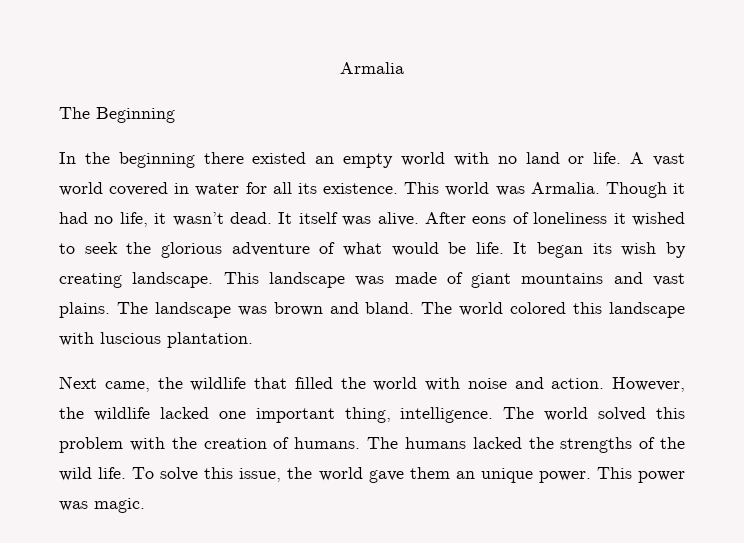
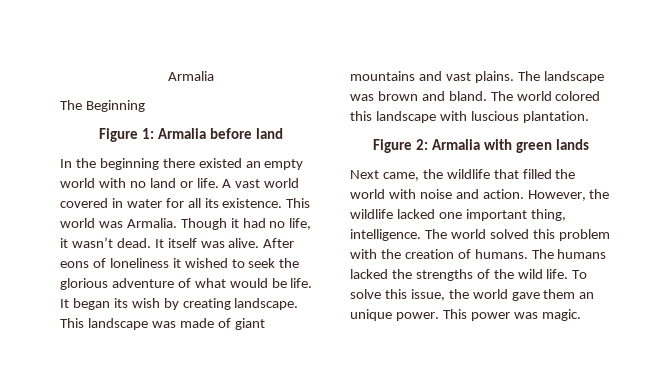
(175, 115) none -> [99,128,283,142] // Figure 1: Armalia before land
(253, 340) none -> [373,139,589,153] // Figure 2: Armalia with green lands

